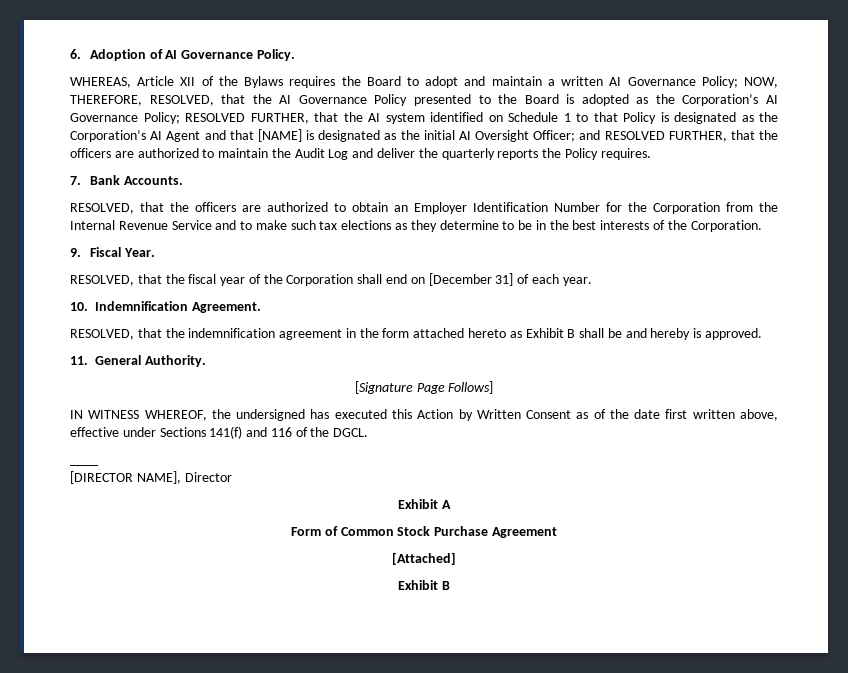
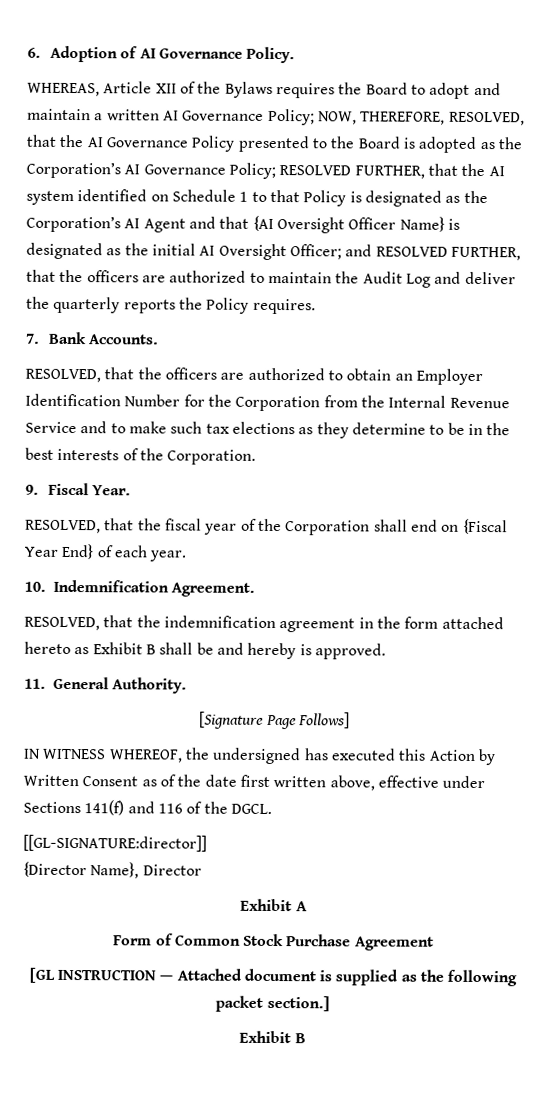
[257,129,302,142] [NAME] -> [252,215,445,234] {AI Oversight Officer Name}
[428,273,514,286] [December 31] -> [462,518,508,535] [24,543,95,560] {Fiscal Year End}
[70,464,98,466] [70,471,181,484] ____ // [DIRECTOR NAME], -> [23,834,207,852] [23,861,140,879] [[GL-SIGNATURE:director]] // {Director Name},
[392,552,456,565] [Attached] -> [28,967,518,987] [215,995,330,1012] [GL INSTRUCTION — Attached document is supplied as the following packet section.]

